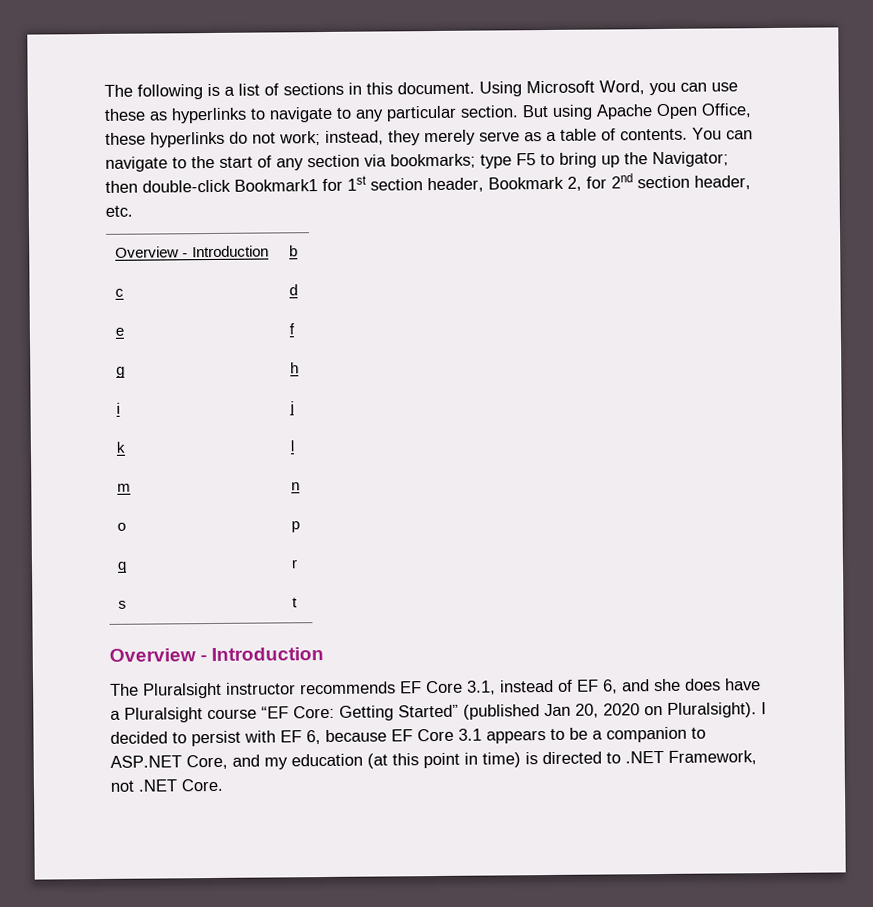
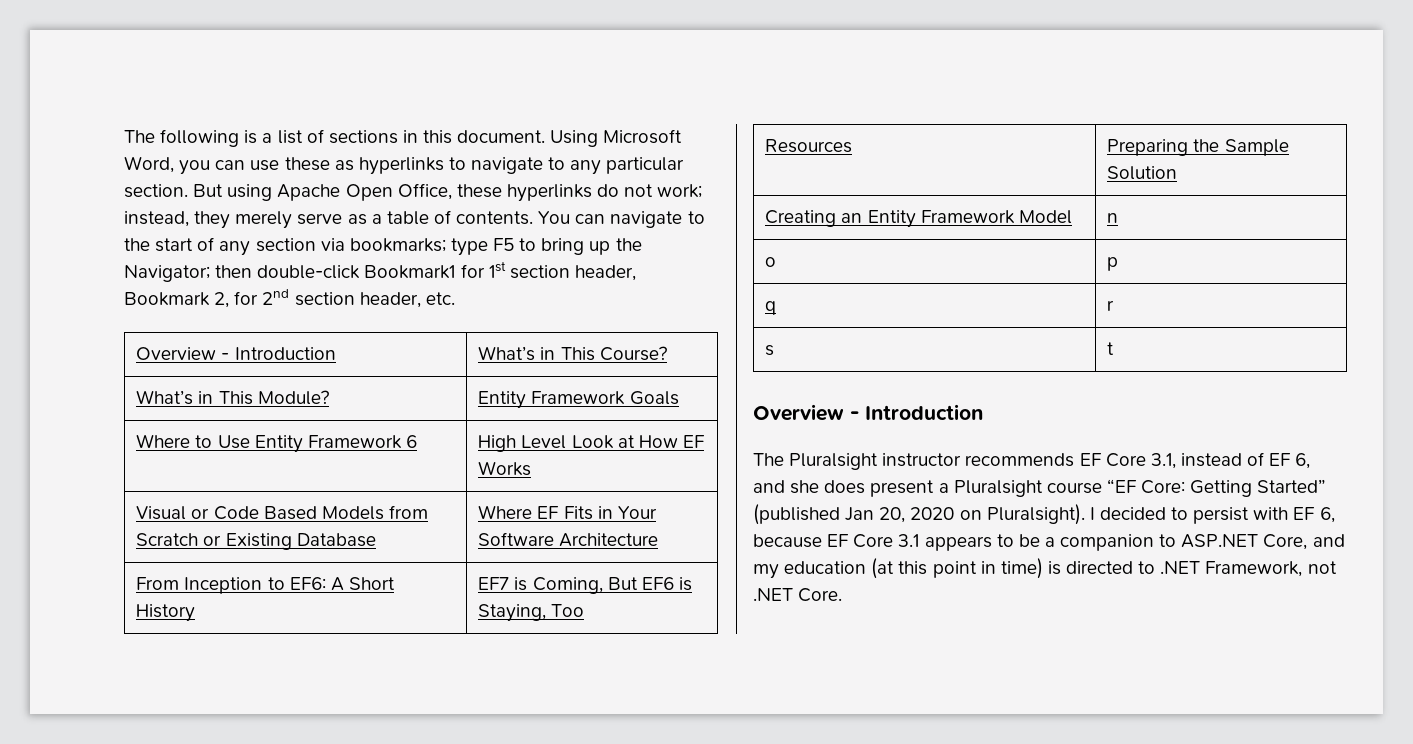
[289,245,299,257] [115,288,125,297] [289,284,299,296] [115,327,125,336] [289,323,296,335] [116,366,126,378] [290,362,300,374] [116,402,121,414] [289,401,295,416] [116,441,126,453] [290,440,295,452] [117,483,132,492] b // c | d // e | f // g | h // i | j // k | l // m -> [478,346,667,361] [136,390,329,405] [478,391,679,409] [136,434,417,453] [478,435,705,452] [478,461,532,476] [136,505,428,520] [136,533,376,550] [478,505,657,520] [478,532,659,547] [136,577,395,594] [136,604,196,622] [478,577,692,594] [478,604,585,622] [765,139,853,153] [1107,139,1289,156] [1107,166,1178,180] [765,210,1072,228] What’s in This Course? // What’s in This Module? | Entity Framework Goals // Where to Use Entity Framework 6 | High Level Look at How EF Works // Visual or Code Based Models from Scratch or Existing Database | Where EF Fits in Your Software Architecture // From Inception to EF6: A Short History | EF7 is Coming, But EF6 is Staying, Too // Resources | Preparing the Sample Solution // Creating an Entity Framework Model
[725,678,761,691] have -> [870,480,935,497] present

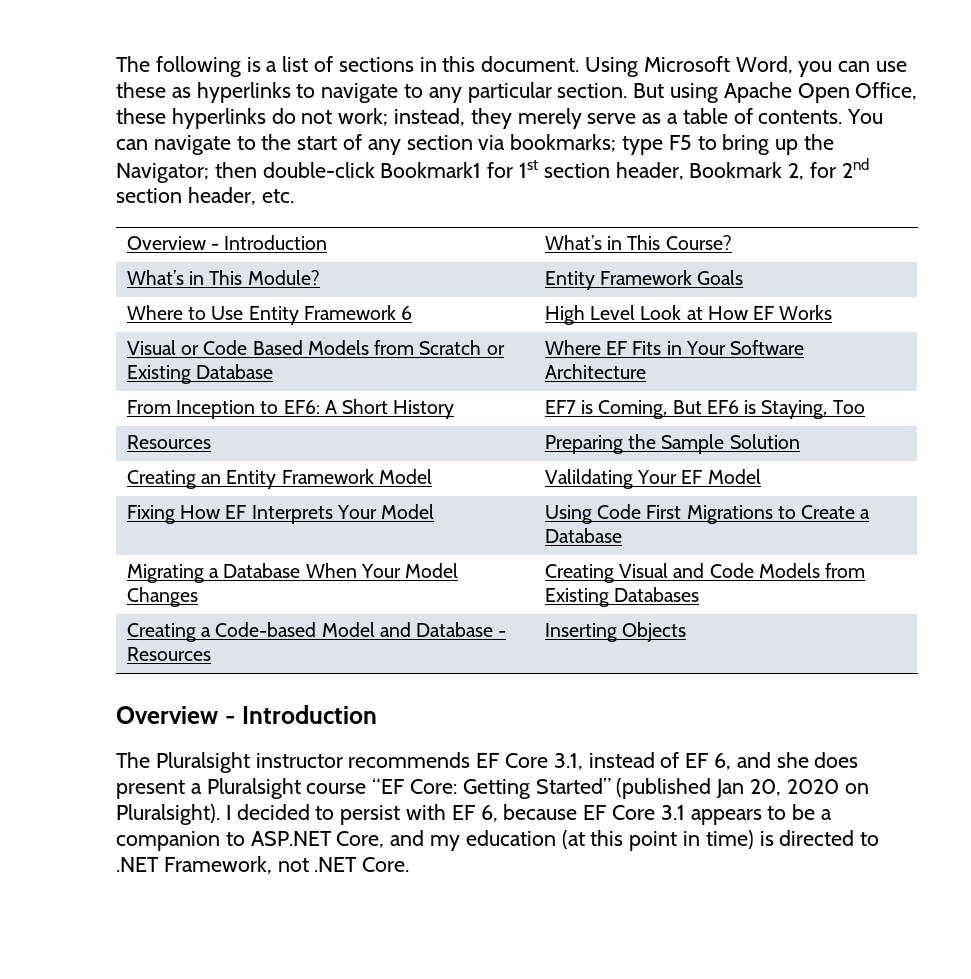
[1107,213,1119,223] [765,257,777,267] [1107,257,1119,271] [765,301,777,315] [1107,300,1115,311] [765,345,775,356] [1107,342,1115,355] n // o | p // q | r // s | t -> [544,469,761,489] [126,504,435,524] [544,504,871,524] [544,528,622,543] [126,563,459,583] [126,587,198,607] [544,563,866,583] [544,587,700,607] [126,622,507,642] [126,647,211,661] [544,622,687,642] Valildating Your EF Model // Fixing How EF Interprets Your Model | Using Code First Migrations to Create a Database // Migrating a Database When Your Model Changes | Creating Visual and Code Models from Existing Databases // Creating a Code-based Model and Database - Resources | Inserting Objects

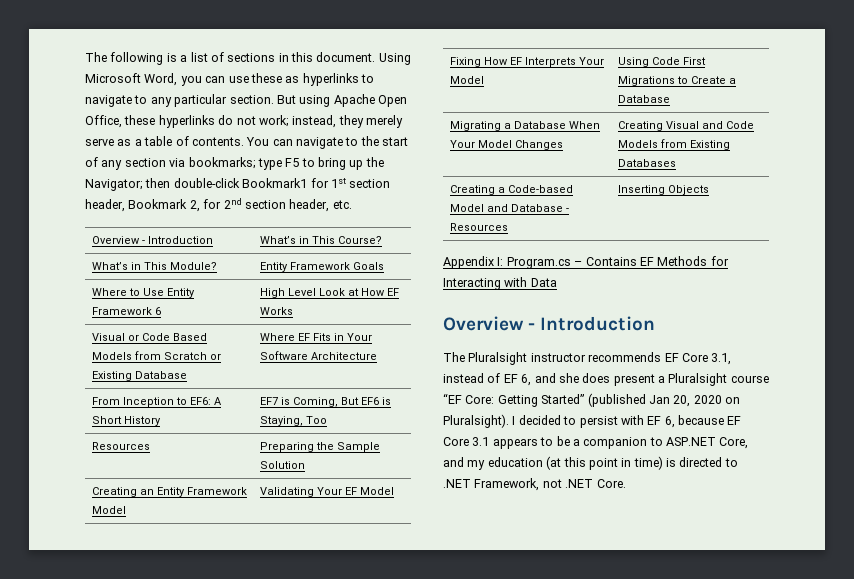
[544,469,633,489] Valildating -> [259,487,314,497] Validating
(687, 632) none -> [443,256,729,269] [443,277,557,290] // Appendix I: Program.cs – Contains EF Methods for Interacting with Data

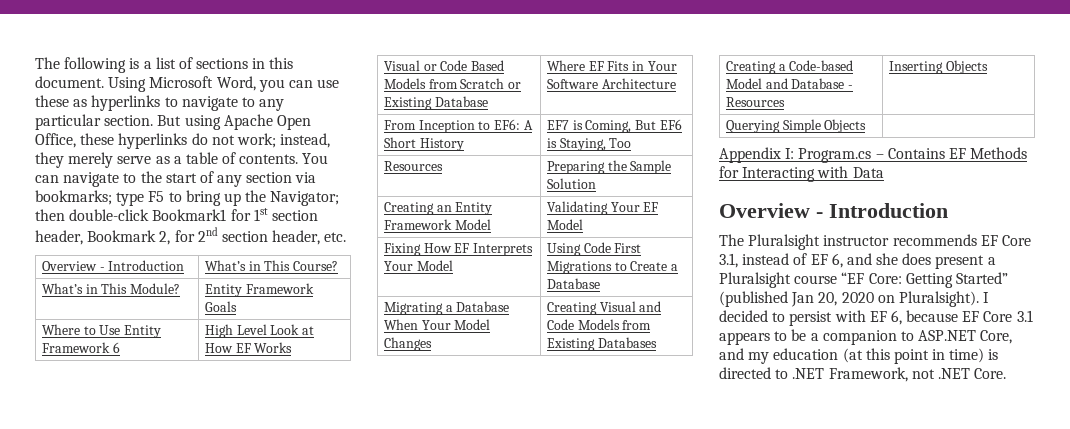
(709, 190) none -> [725,119,867,133] // Querying Simple Objects |

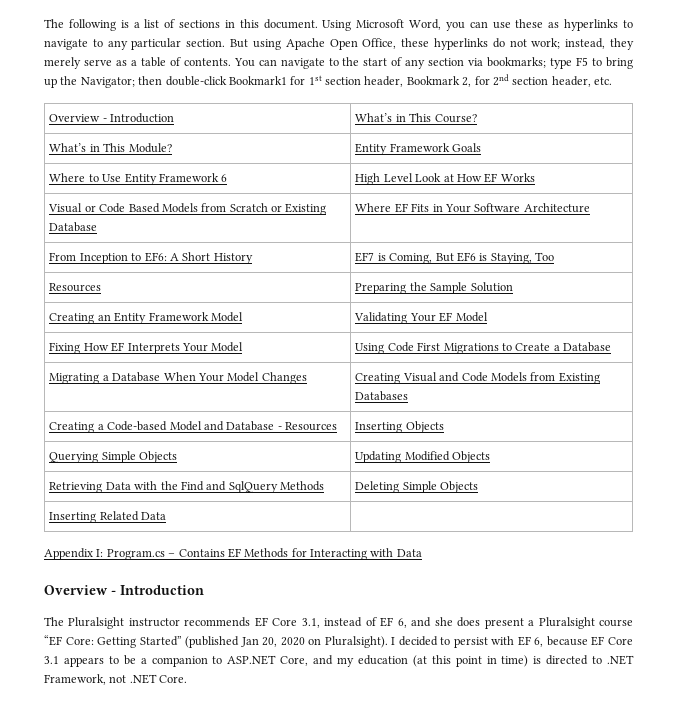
(867, 126) none -> [355,451,491,463] [49,481,325,493] [355,481,479,493] [49,511,167,523] | Updating Modified Objects // Retrieving Data with the Find and SqlQuery Methods | Deleting Simple Objects // Inserting Related Data

